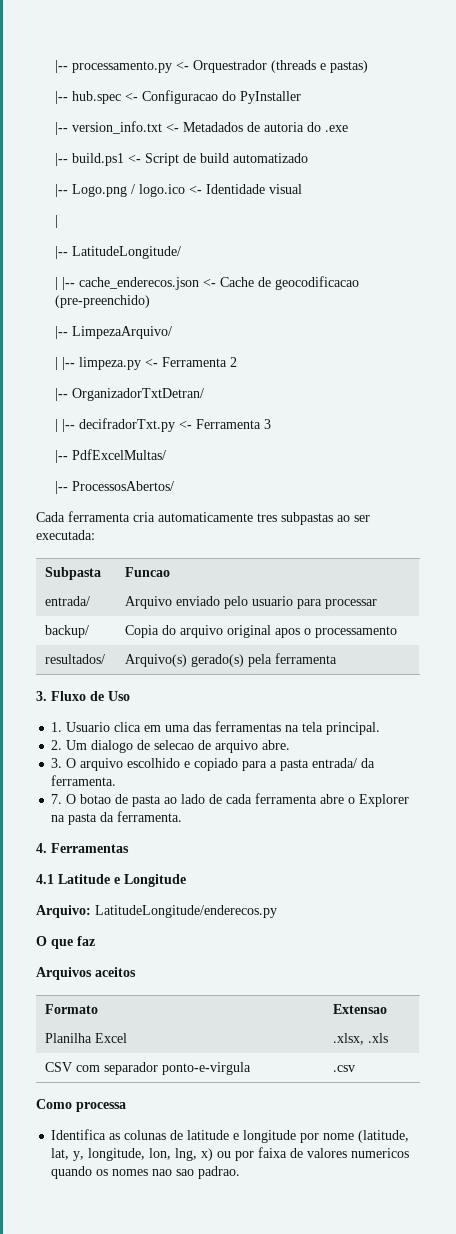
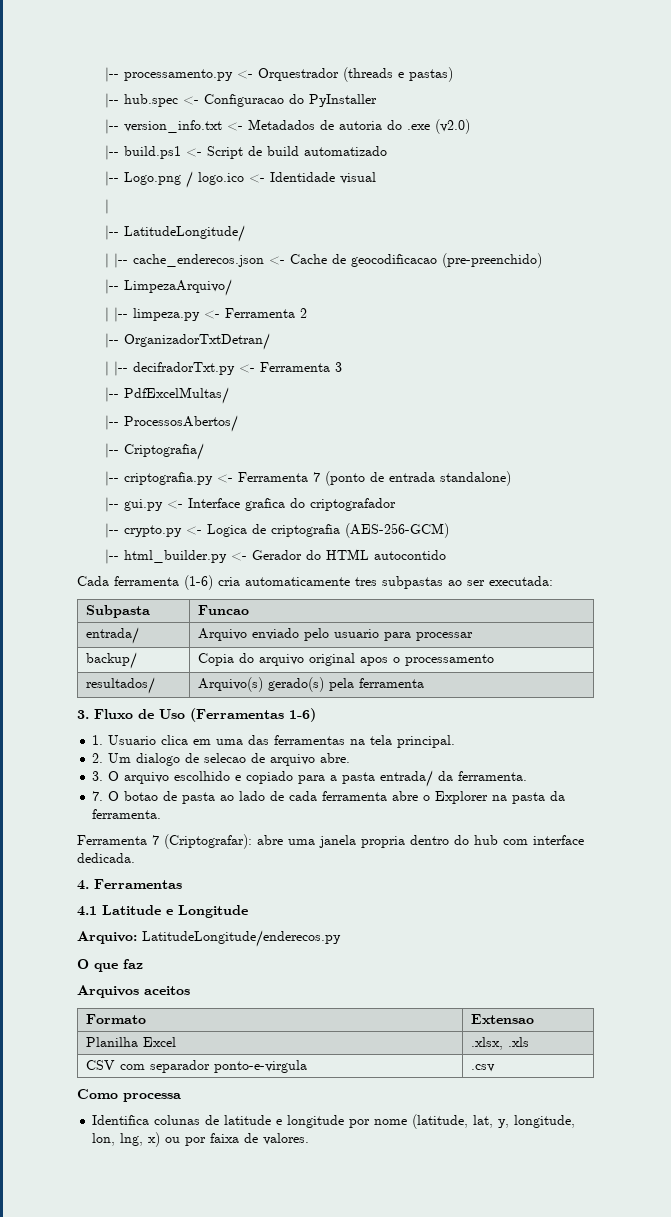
(349, 128) none -> [434,119,470,134] (v2.0)
(175, 486) none -> [104,443,204,460] [104,471,511,486] [104,497,396,512] [104,523,449,538] [104,549,446,564] // |-- Criptografia/ // |-- criptografia.py <- Ferramenta 7 (ponto de entrada standalone) // |-- gui.py <- Interface grafica do criptografador // |-- crypto.py <- Logica de criptografia (AES-256-GCM) // |-- html_builder.py <- Gerador do HTML autocontido
(130, 516) none -> [184,575,213,590] (1-6)
(130, 696) none -> [190,708,316,722] (Ferramentas 1-6)
(183, 816) none -> [77,834,584,849] [77,853,135,863] // Ferramenta 7 (Criptografar): abre uma janela propria dentro do hub com interface dedicada.
[109,1133,121,1140] as -> (150, 1120) none
[307,1148,410,1158] [51,1166,241,1179] valores numericos quando os nomes nao sao padrao. -> [263,1133,310,1145] valores.

